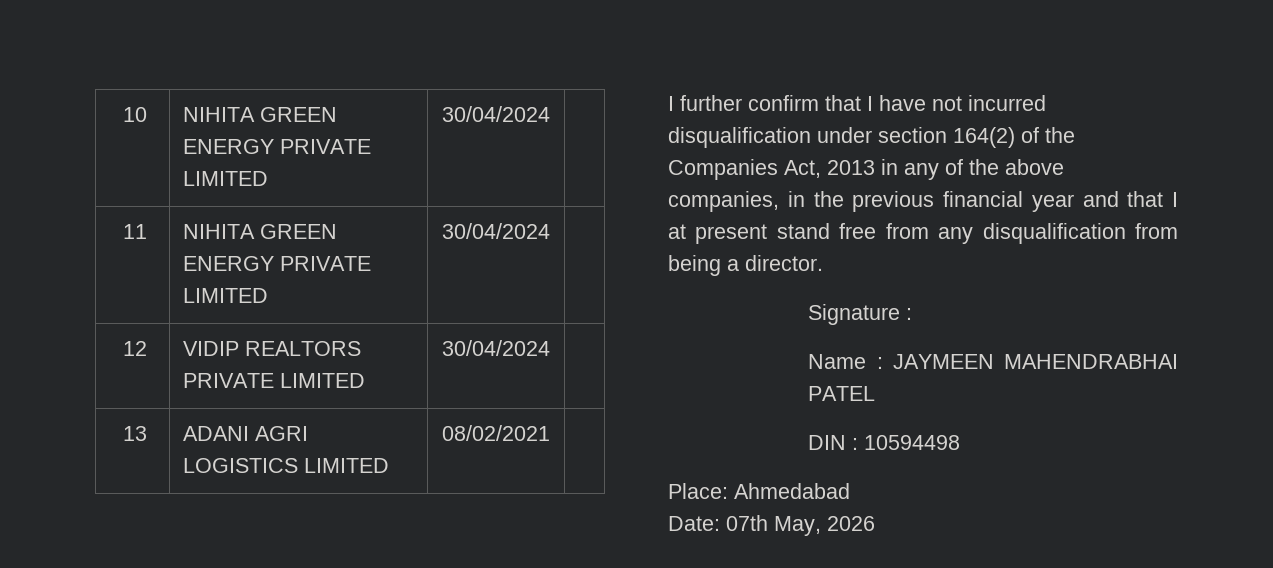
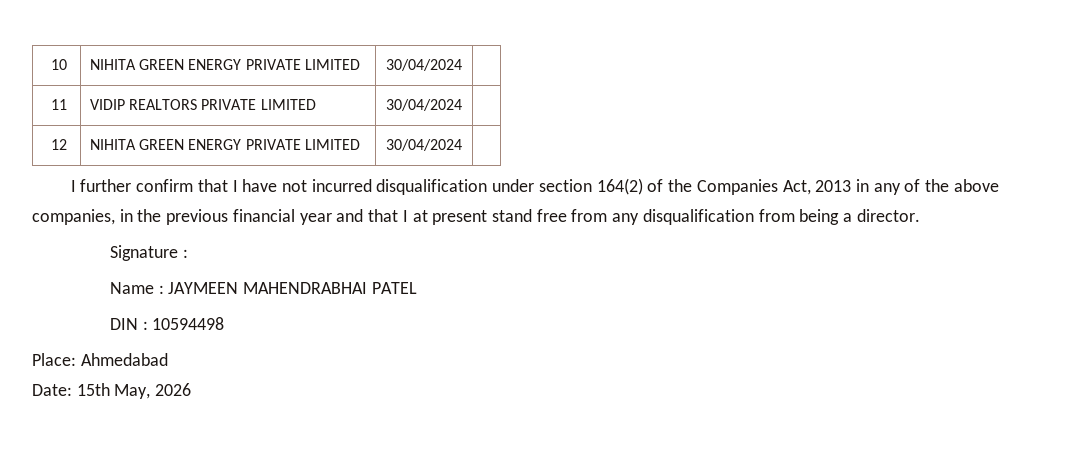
[183,224,338,239] [183,256,275,271] NIHITA GREEN ENERGY -> [89,99,197,110] VIDIP REALTORS
[183,341,362,356] [183,373,366,388] [442,340,550,356] [123,426,148,441] [183,426,309,441] [183,458,390,473] [442,425,550,441] VIDIP REALTORS PRIVATE LIMITED | 30/04/2024 | // 13 | ADANI AGRI LOGISTICS LIMITED | 08/02/2021 | -> [89,139,360,150] [386,139,462,151] NIHITA GREEN ENERGY PRIVATE LIMITED | 30/04/2024 |
[726,515,768,531] 07th -> [76,383,110,396] 15th

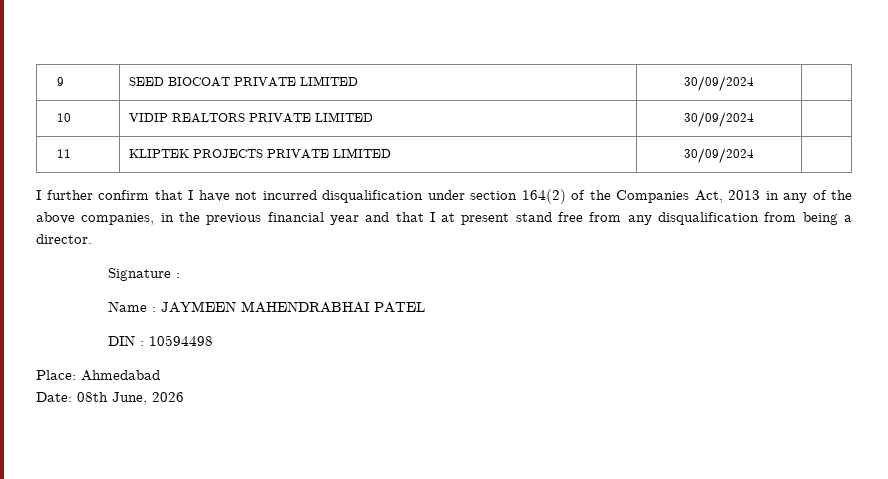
[50,59,67,70] [89,59,360,70] [386,59,462,71] [50,99,67,110] 10 | NIHITA GREEN ENERGY PRIVATE LIMITED | 30/04/2024 | // 11 -> [56,77,64,86] [129,76,359,87] [684,76,754,92] [56,113,71,122] 9 | SEED BIOCOAT PRIVATE LIMITED | 30/09/2024 | // 10
[386,99,462,111] [50,139,67,150] [89,139,360,150] [386,139,462,151] 30/04/2024 | // 12 | NIHITA GREEN ENERGY PRIVATE LIMITED | 30/04/2024 -> [684,112,754,128] [56,149,71,158] [129,148,392,159] [684,148,754,164] 30/09/2024 | // 11 | KLIPTEK PROJECTS PRIVATE LIMITED | 30/09/2024
[76,383,151,399] 15th May, -> [77,392,147,405] 08th June,

